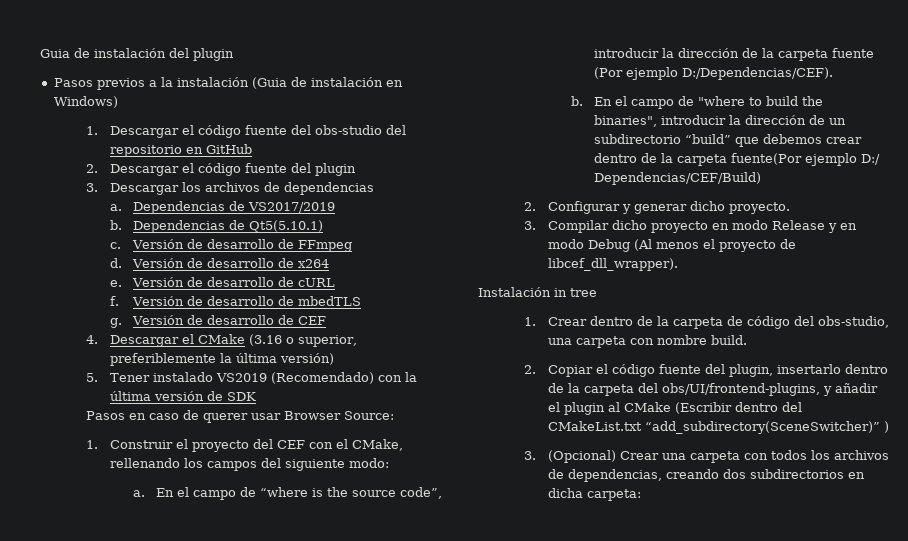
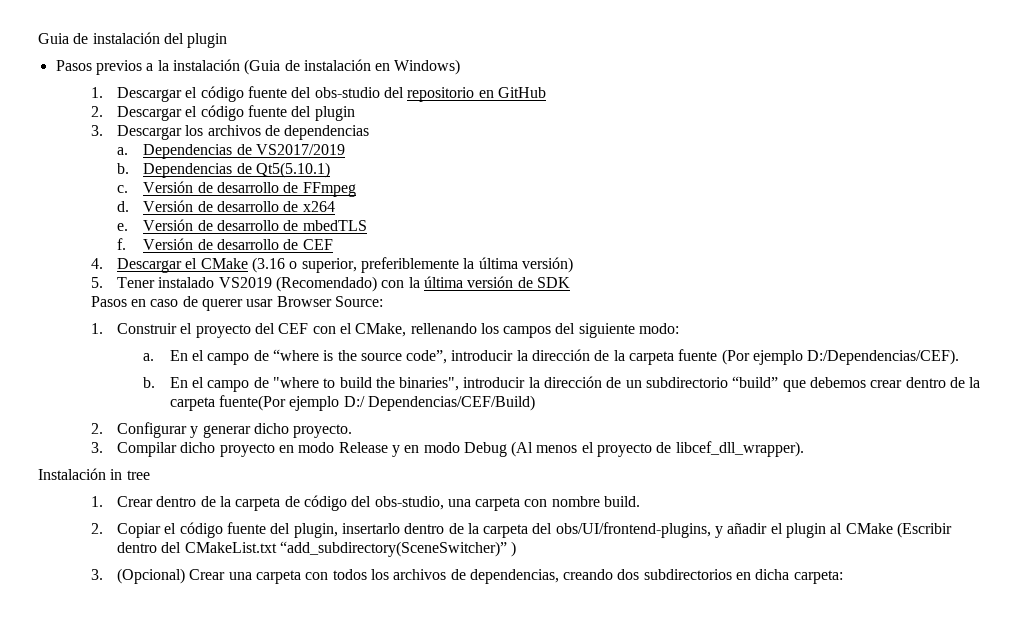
[297,278,335,287] [109,296,294,306] cURL // f. Versión de desarrollo de -> (299, 225) none
[109,318,122,328] g. -> [116,238,126,250] f.

